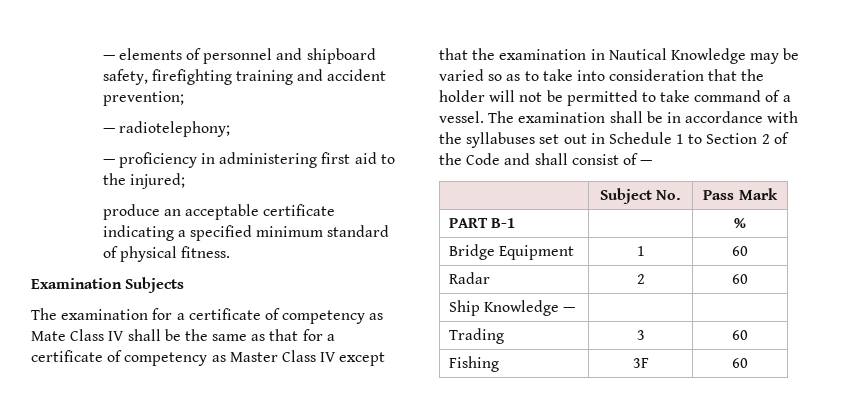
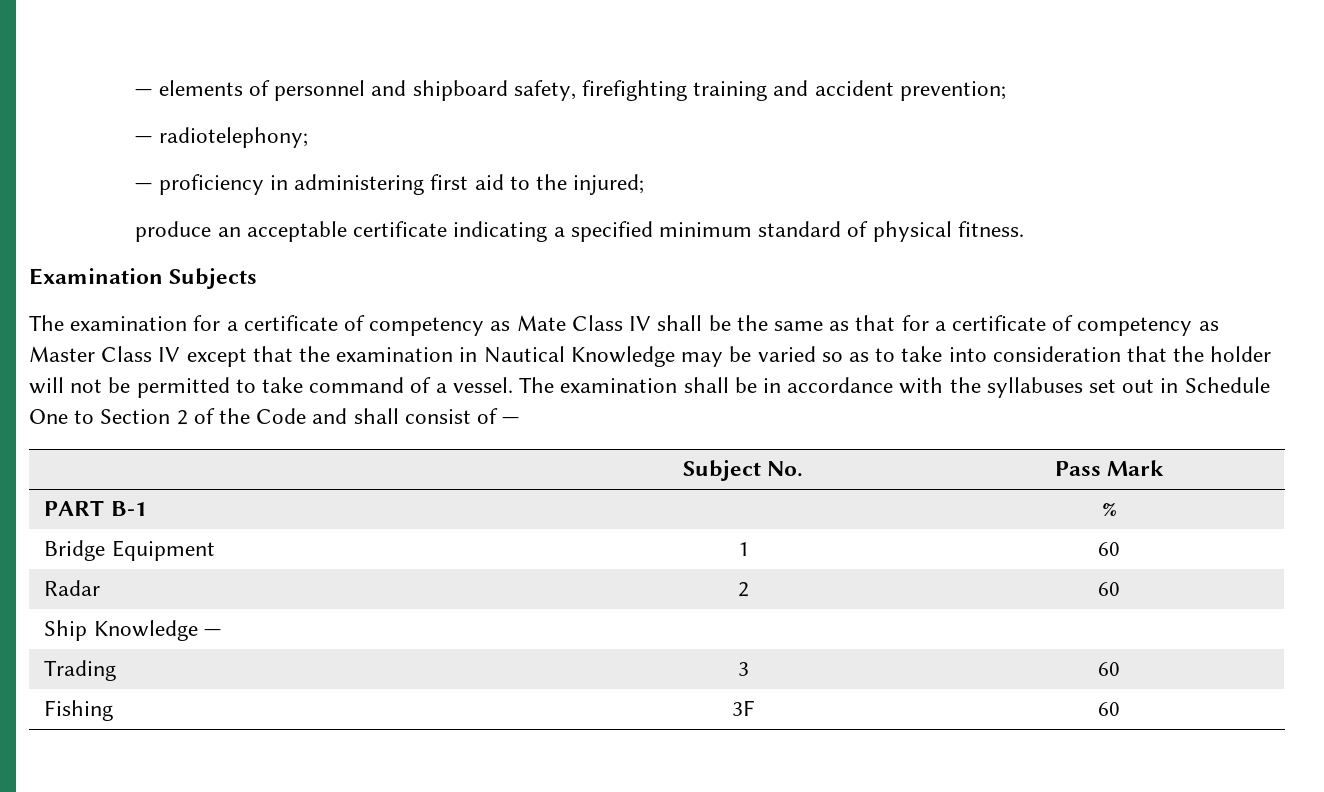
[676,134,685,144] 1 -> [29,409,68,424] One

